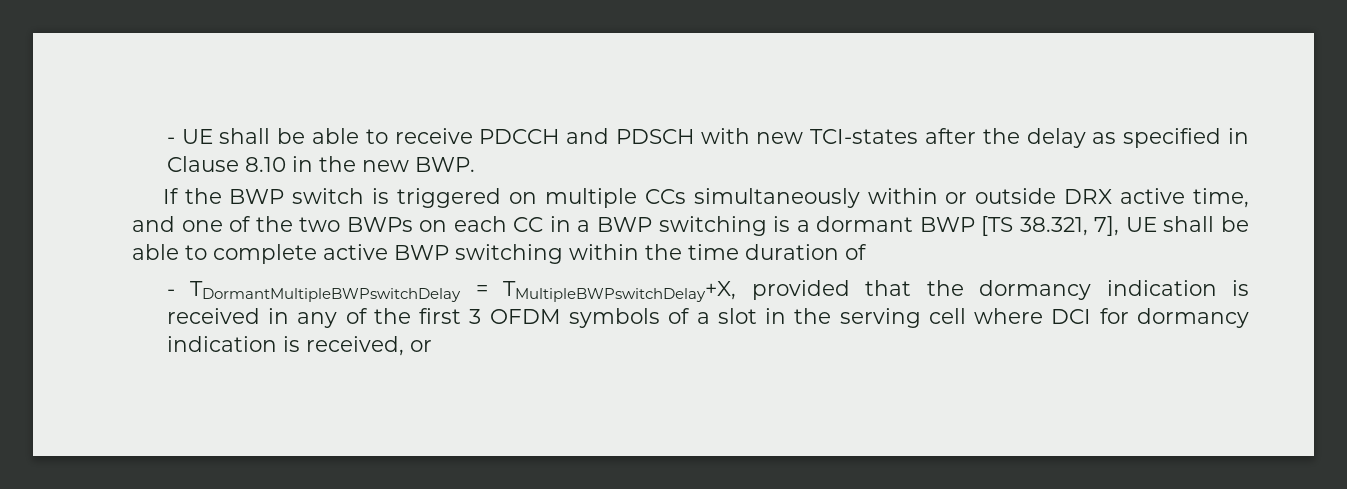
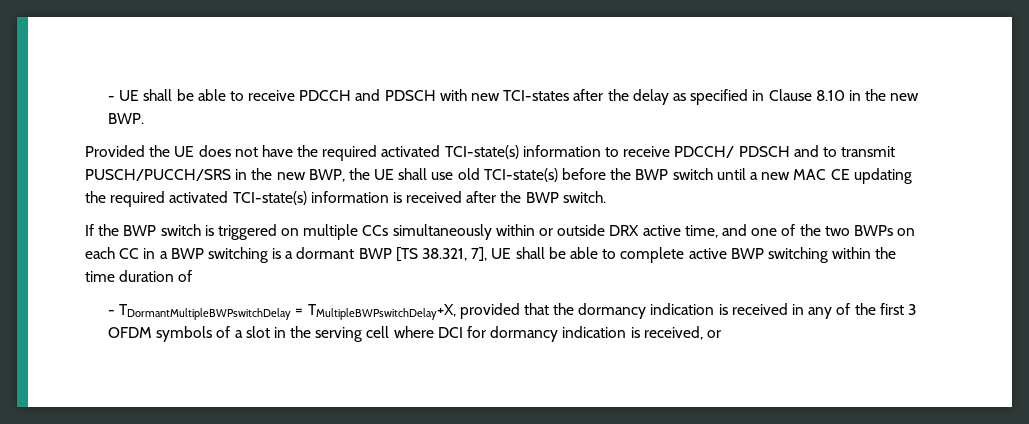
(475, 164) none -> [85,145,896,161] [85,168,912,184] [85,191,606,207] // Provided the UE does not have the required activated TCI-state(s) information to receive PDCCH/ PDSCH and to transmit PUSCH/PUCCH/SRS in the new BWP, the UE shall use old TCI-state(s) before the BWP switch until a new MAC CE updating the required activated TCI-state(s) information is received after the BWP switch.

